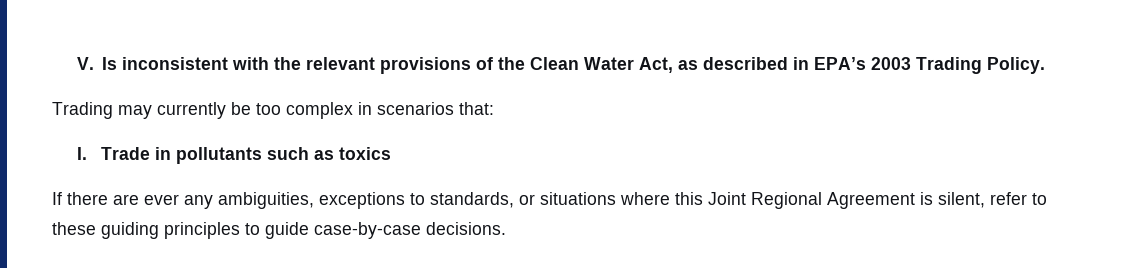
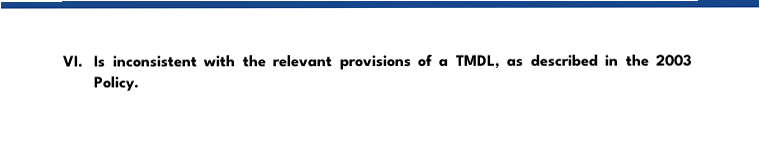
[76,57,94,70] V. -> [61,55,83,68] VI.
[498,57,1046,74] [52,102,494,119] [76,147,392,164] [52,192,1047,209] [52,222,506,239] the Clean Water Act, as described in EPA’s 2003 Trading Policy. // Trading may currently be too complex in scenarios that: // I. Trade in pollutants such as toxics // If there are ever any ambiguities, exceptions to standards, or situations where this Joint Regional Agreement is silent, refer to these guiding principles to guide case-by-case decisions. -> [438,54,692,69] [94,76,141,92] a TMDL, as described in the 2003 Policy.

